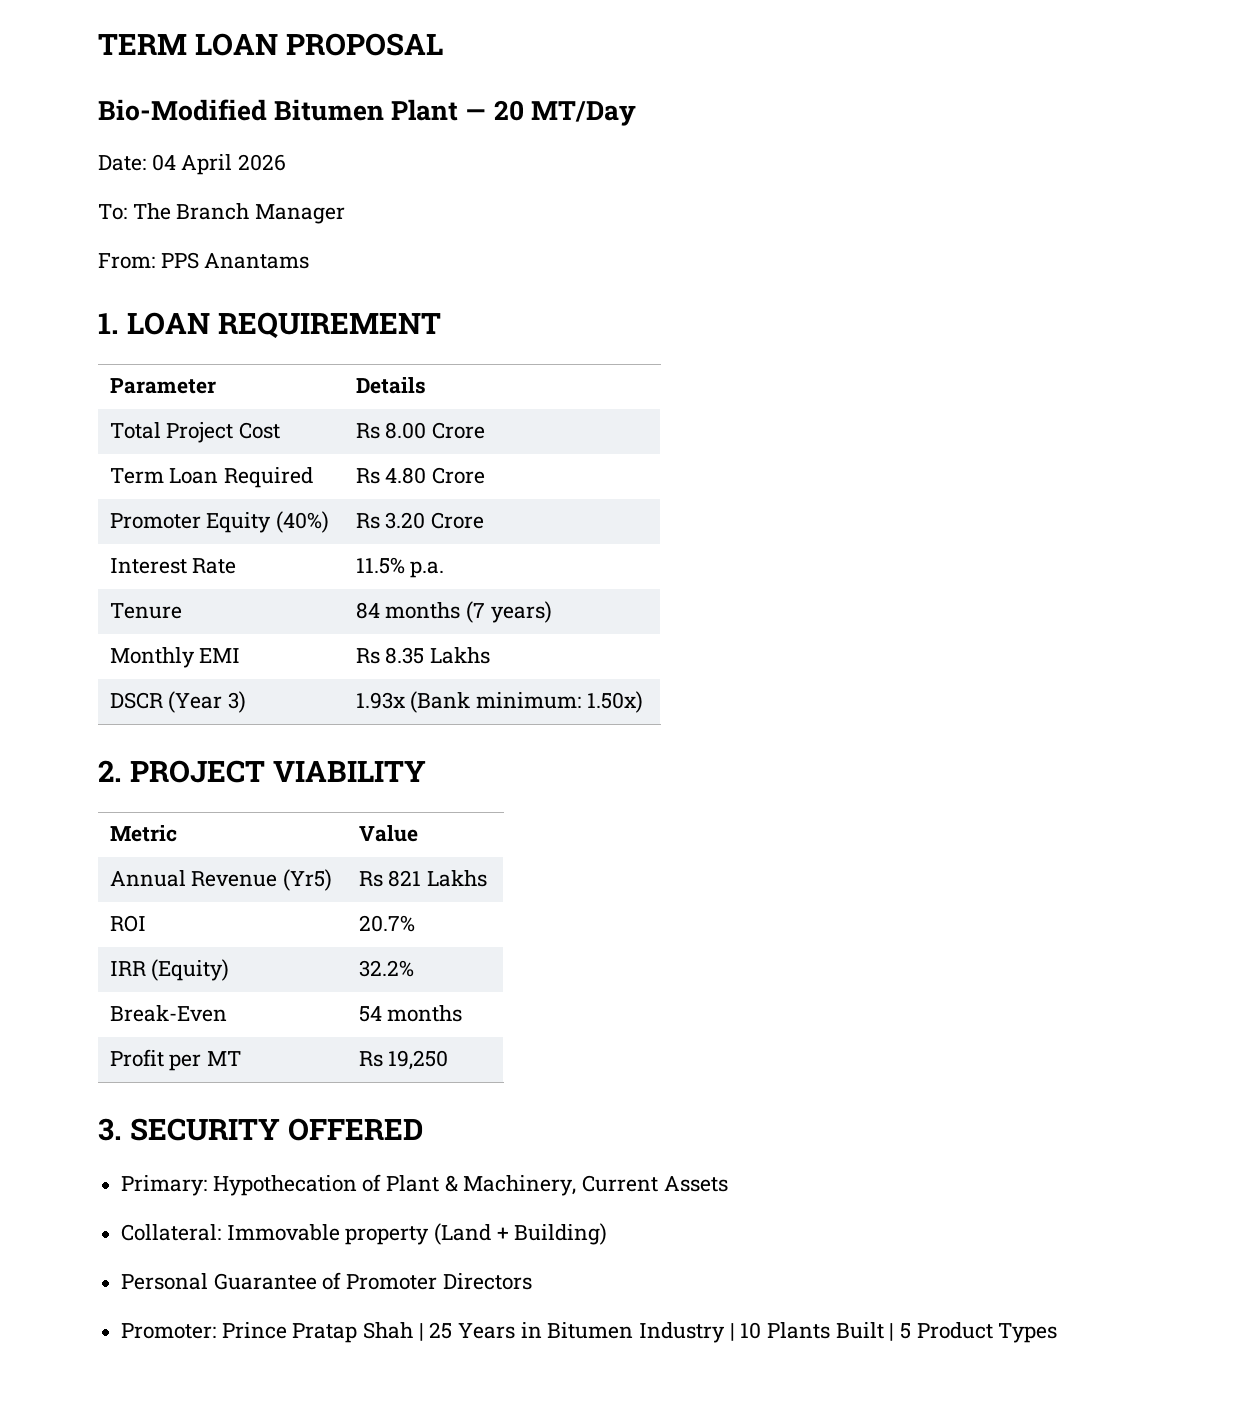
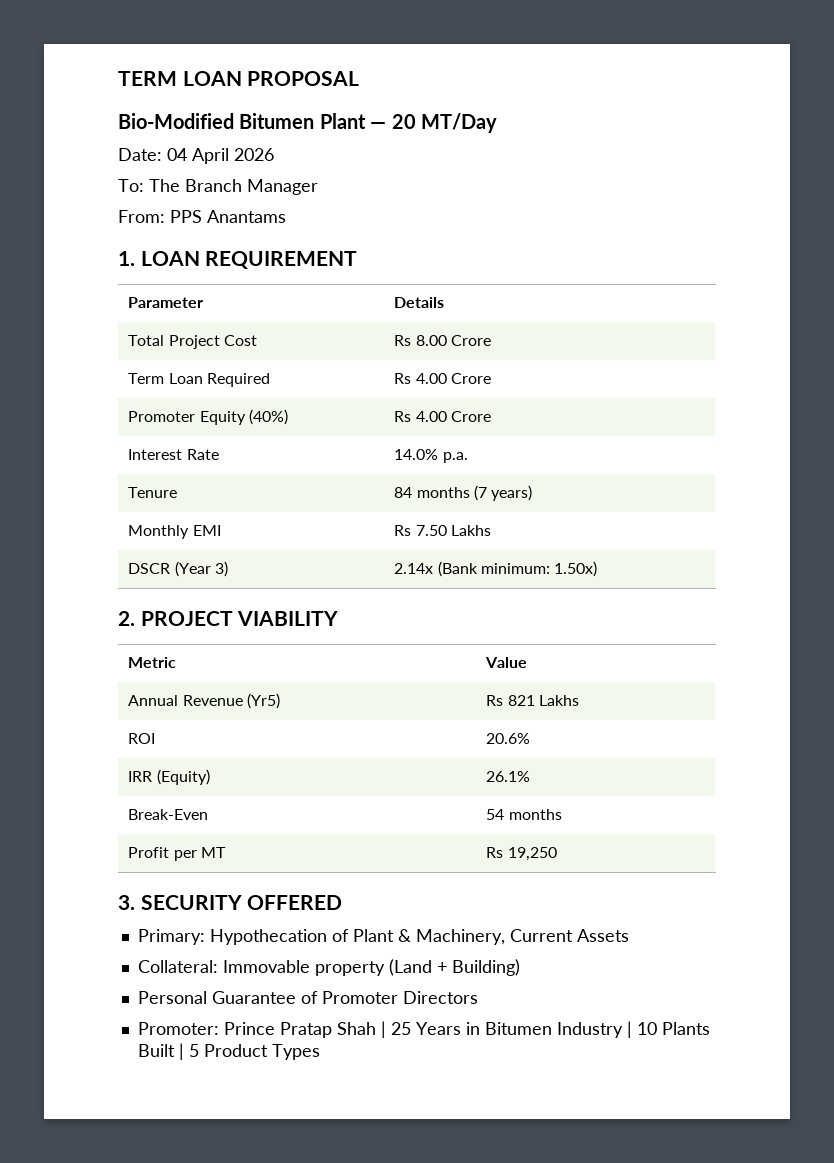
[385,467,427,484] 4.80 -> [415,373,447,384] 4.00
[385,512,426,529] 3.20 -> [415,411,447,422] 4.00
[355,557,405,574] 11.5% -> [394,449,439,460] 14.0%
[385,647,425,664] 8.35 -> [415,525,447,536] 7.50
[355,692,405,709] 1.93x -> [394,563,434,574] 2.14x
[358,915,415,932] 20.7% -> [486,733,531,744] 20.6%
[358,960,414,977] 32.2% -> [486,771,531,782] 26.1%

